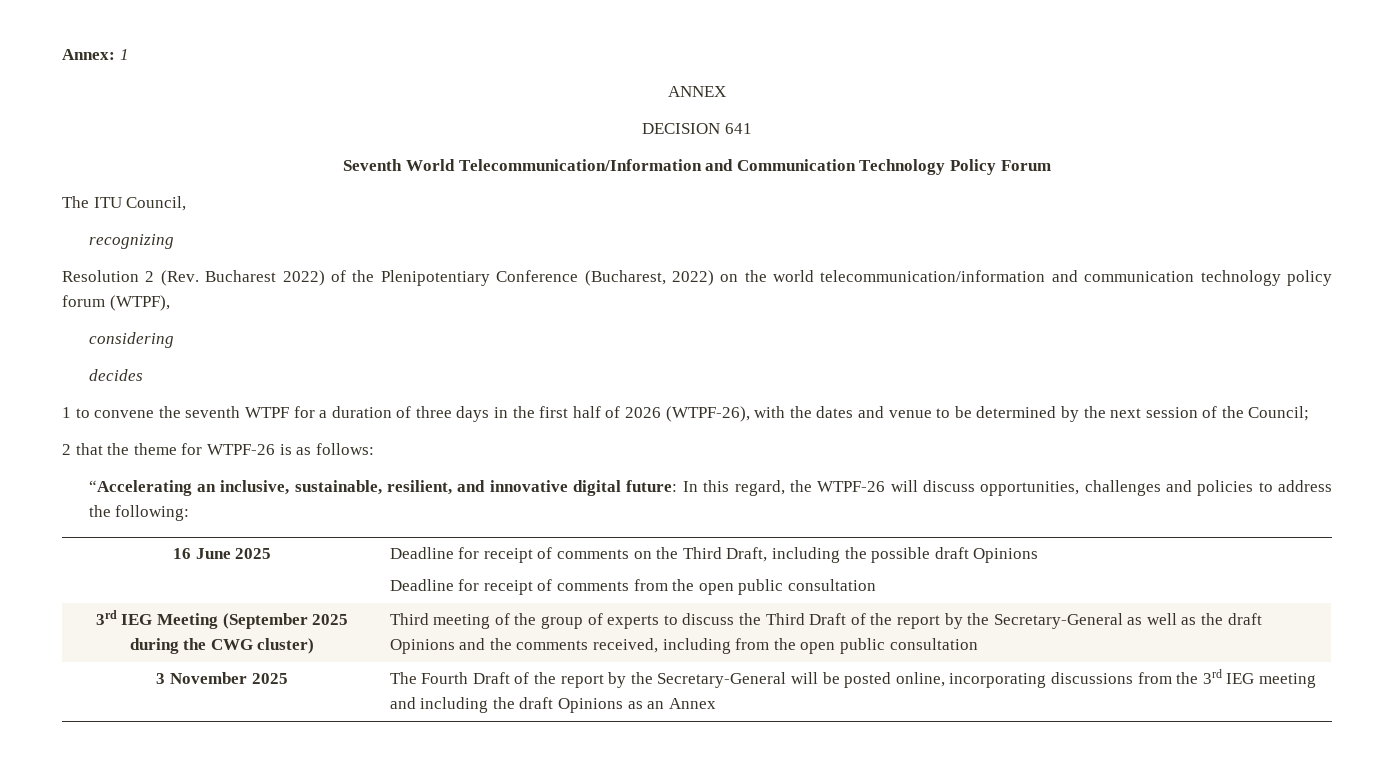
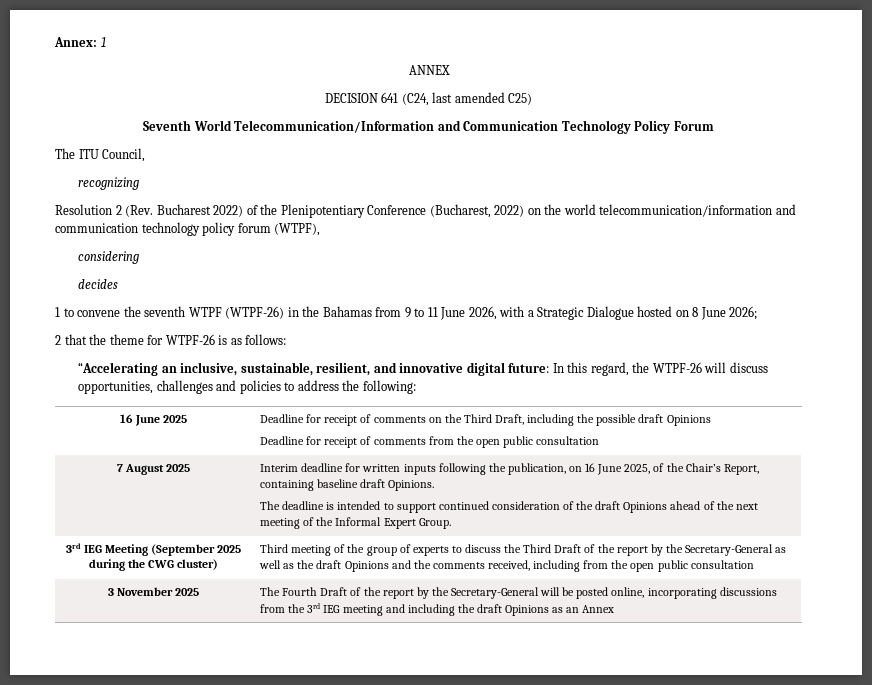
(752, 128) none -> [401,92,533,106] (C24, last amended C25)
[293,406,1310,422] for a duration of three days in the first half of 2026 (WTPF-26), with the dates and venue to be determined by the next session of the Council; -> [225,306,758,320] (WTPF-26) in the Bahamas from 9 to 11 June 2026, with a Strategic Dialogue hosted on 8 June 2026;
(876, 585) none -> [116,464,191,475] [260,463,759,475] [260,479,435,491] [260,501,758,513] [260,517,451,529] // 7 August 2025 | Interim deadline for written inputs following the publication, on 16 June 2025, of the Chair’s Report, containing baseline draft Opinions. // The deadline is intended to support continued consideration of the draft Opinions ahead of the next meeting of the Informal Expert Group.

